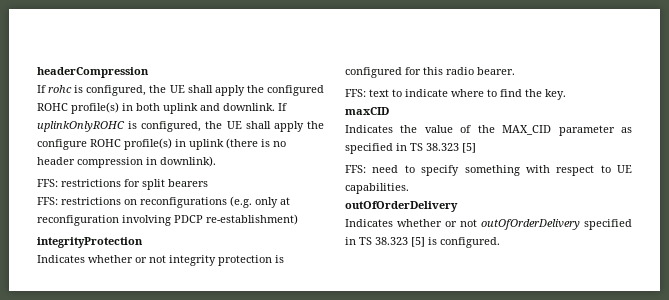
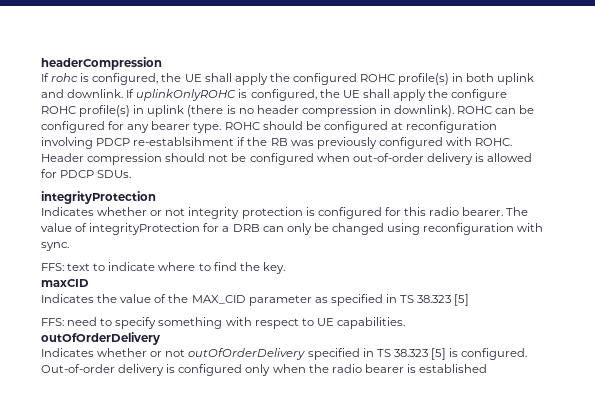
[37,179,208,190] [37,196,290,208] [37,214,298,226] // FFS: restrictions for split bearers // FFS: restrictions on reconfigurations (e.g. only at reconfiguration involving PDCP re-establishment) -> [457,105,535,114] [41,121,498,133] [41,137,513,149] [41,153,533,165] [41,169,132,178] ROHC can be configured for any bearer type. ROHC should be configured at reconfiguration involving PDCP re-establsihment if the RB was previously configured with ROHC. Header compression should not be configured when out-of-order delivery is allowed for PDCP SDUs.
(515, 71) none -> [506,207,529,216] [41,223,544,235] [41,242,69,251] The value of integrityProtection for a DRB can only be changed using reconfiguration with sync.
(500, 242) none -> [41,364,488,376] Out-of-order delivery is configured only when the radio bearer is established

